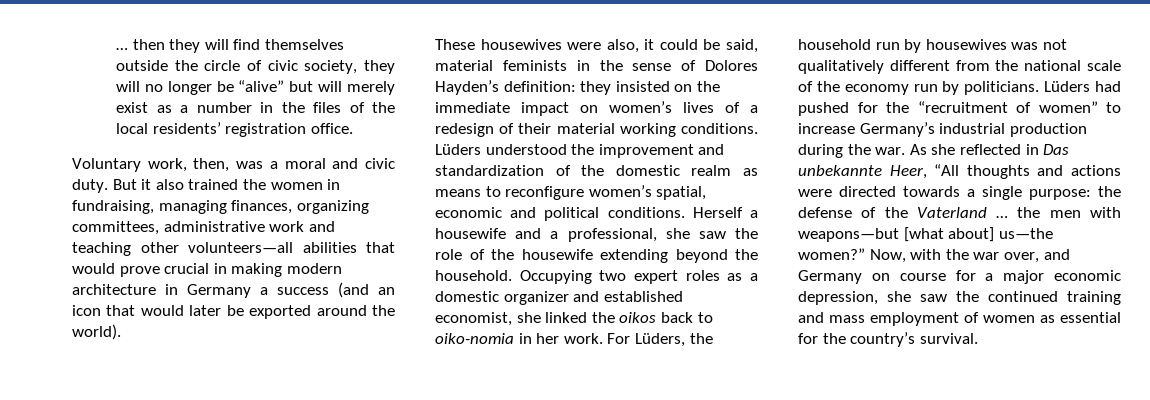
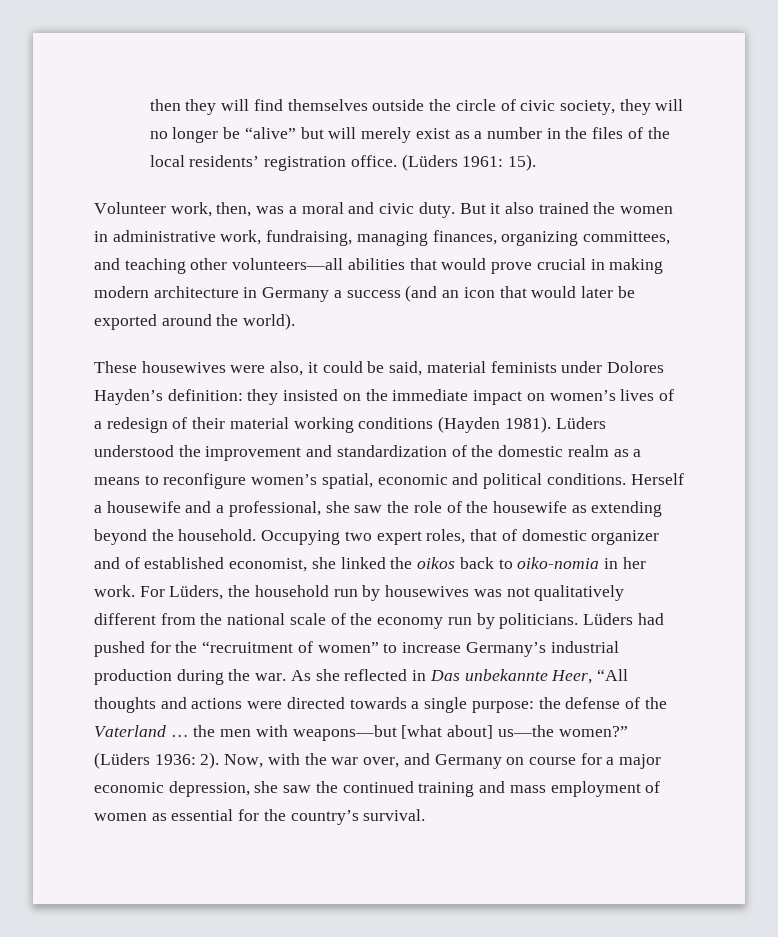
[116,48,129,50] … -> (149, 105) none
[72,158,141,172] // Voluntary -> [401,154,537,171] [94,202,166,214] (Lüders 1961: 15). // Volunteer
(341, 184) none -> [112,230,262,245] administrative work,
[163,221,305,232] administrative work -> (671, 238) none
[576,60,697,71] in the sense of -> [561,361,603,373] under
[681,123,758,134] conditions. -> [358,416,551,433] conditions (Hayden 1981).
(758, 172) none -> [633,449,642,457] a
(593, 254) none -> [571,505,587,513] as
[685,270,758,281] roles as a -> [426,529,517,544] roles, that of
(600, 296) none -> [124,557,140,569] of
(865, 254) none -> [94,752,220,769] (Lüders 1936: 2).

